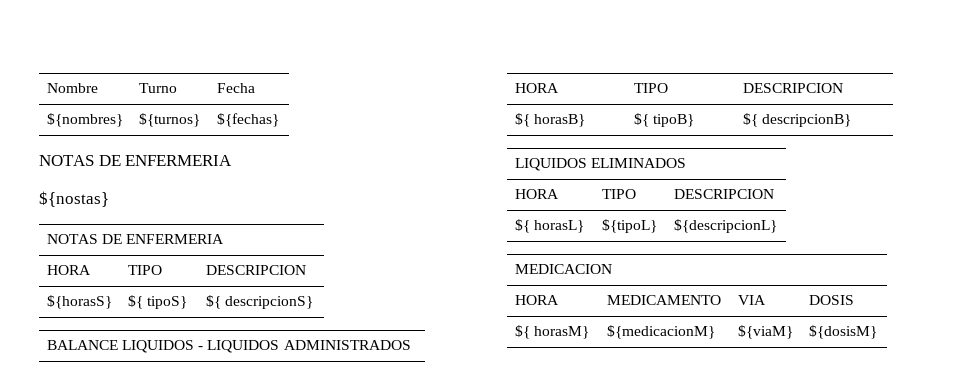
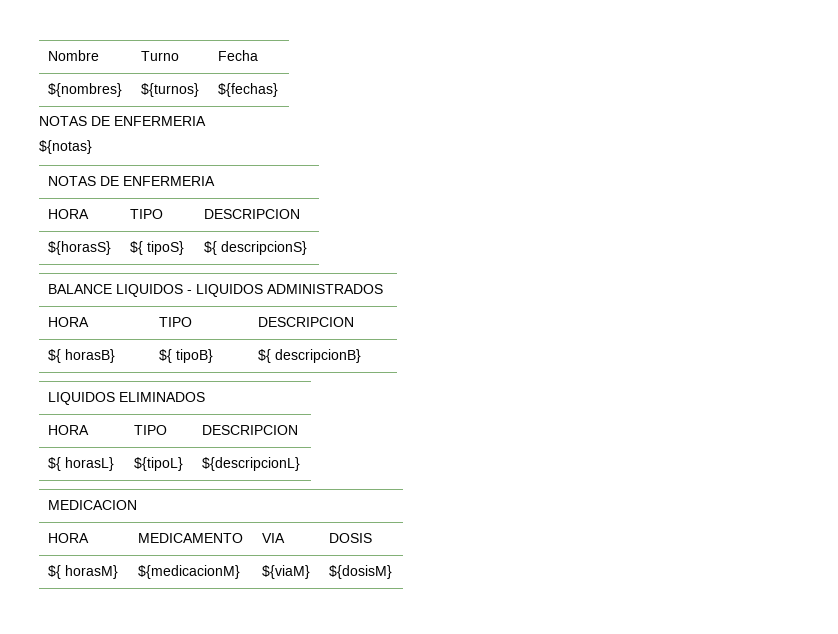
[39,191,109,207] ${nostas} -> [39,140,92,154] ${notas}

